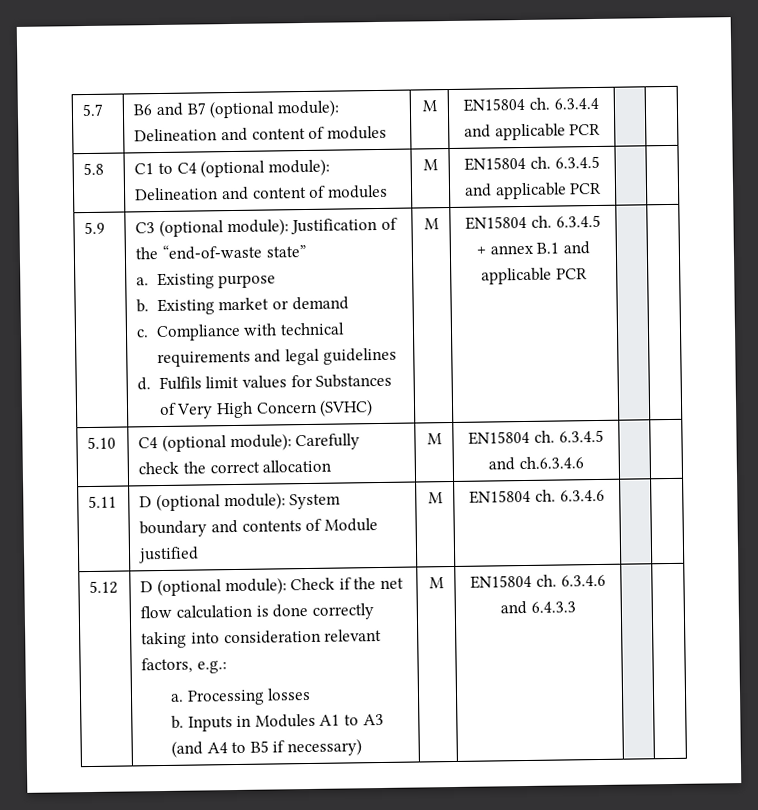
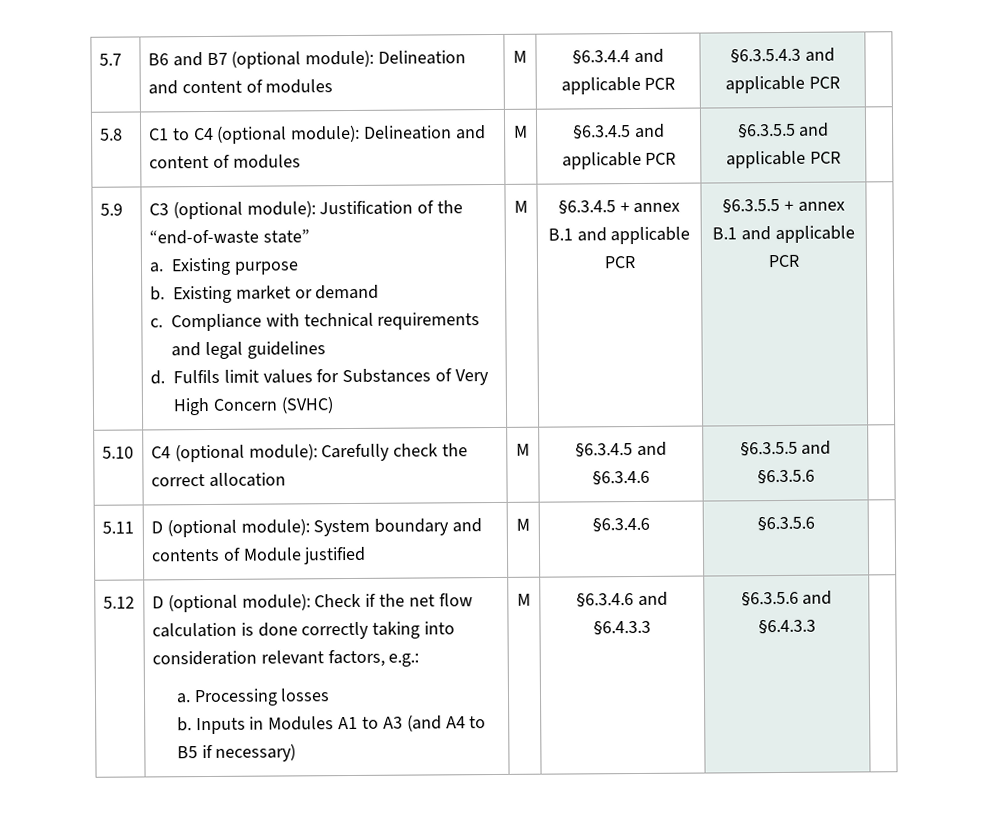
[463,97,599,112] [463,123,602,141] EN15804 ch. 6.3.4.4 and applicable PCR | -> [572,48,664,65] [560,76,676,95] [730,47,835,64] [725,75,840,94] §6.3.4.4 and applicable PCR | §6.3.5.4.3 and applicable PCR
[464,155,600,171] [463,182,603,200] EN15804 ch. 6.3.4.5 and applicable PCR | -> [573,123,665,140] [561,151,677,170] [737,122,830,139] [726,150,841,169] §6.3.4.5 and applicable PCR | §6.3.5.5 and applicable PCR
[465,214,601,230] [476,241,590,255] [481,267,588,285] EN15804 ch. 6.3.4.5 + annex B.1 and applicable PCR | -> [557,199,681,215] [547,226,691,245] [603,256,636,269] [722,197,845,214] [712,225,855,244] [768,254,801,268] §6.3.4.5 + annex B.1 and applicable PCR | §6.3.5.5 + annex B.1 and applicable PCR
[468,429,604,445] [488,456,584,471] EN15804 ch. 6.3.4.5 and ch.6.3.4.6 | -> [575,441,667,458] [592,469,650,486] [739,440,832,457] [756,468,815,485] §6.3.4.5 and §6.3.4.6 | §6.3.5.5 and §6.3.5.6
[469,489,605,504] EN15804 ch. 6.3.4.6 | -> [592,516,650,533] [756,515,815,532] §6.3.4.6 | §6.3.5.6
[470,574,606,589] [500,600,576,615] EN15804 ch. 6.3.4.6 and 6.4.3.3 | -> [576,591,668,608] [593,619,651,636] [740,590,833,607] [757,618,816,635] §6.3.4.6 and §6.4.3.3 | §6.3.5.6 and §6.4.3.3

